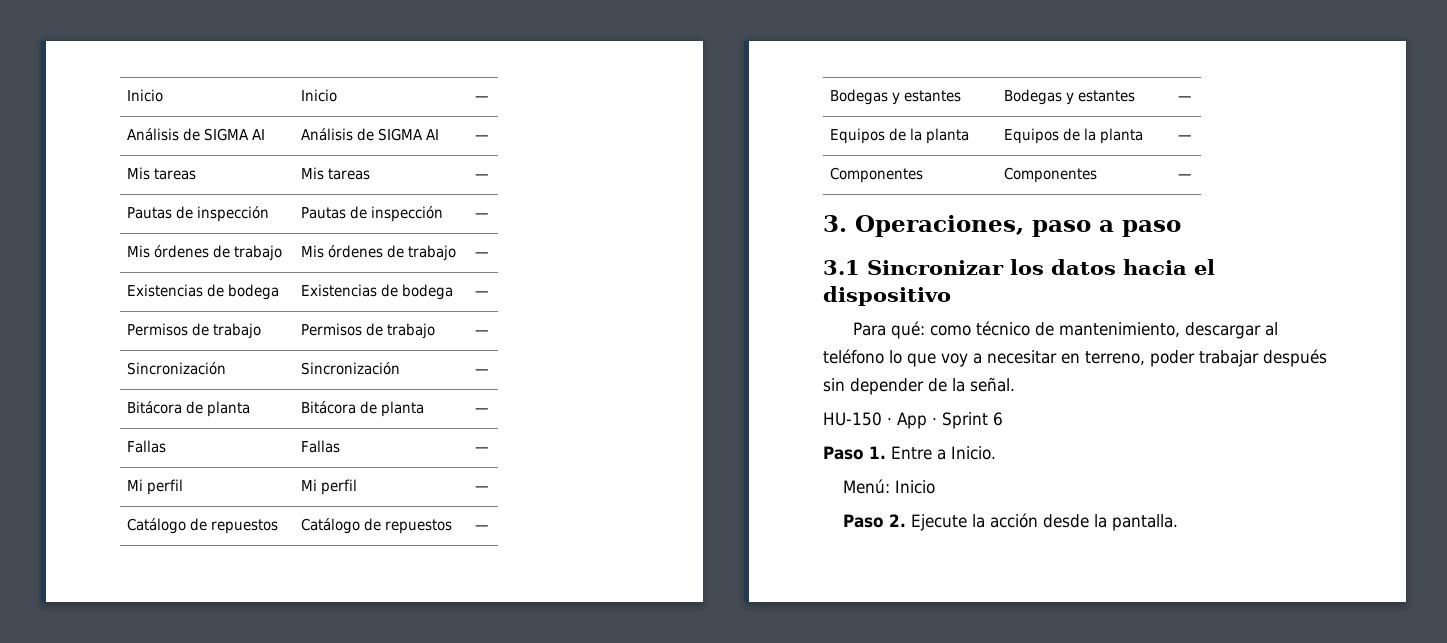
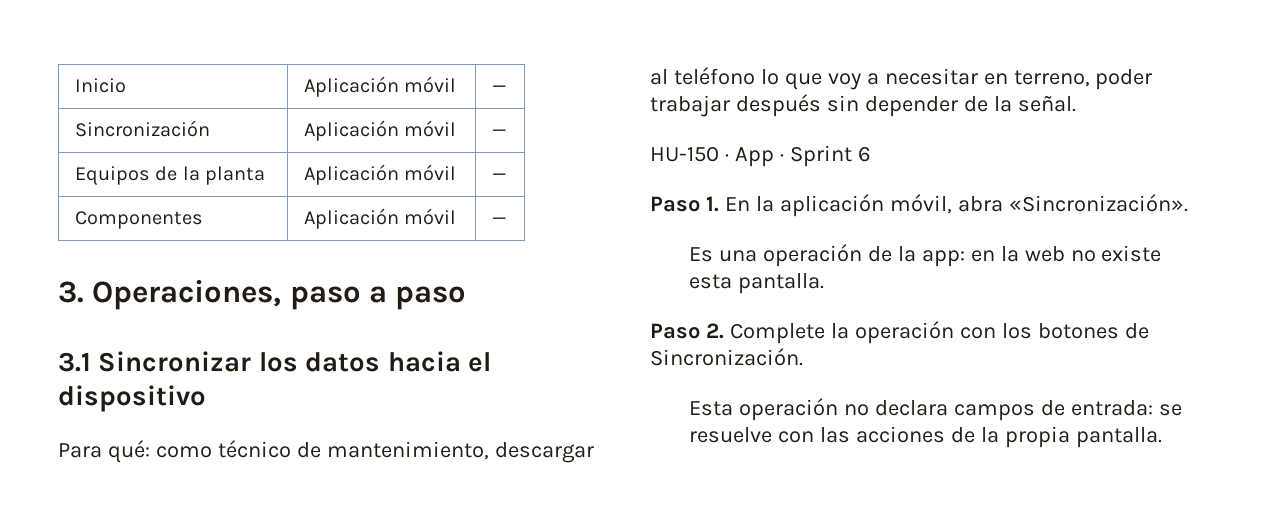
[127,89,164,102] [301,89,338,102] [475,96,490,101] [127,128,266,141] [301,128,440,141] [475,135,490,140] [127,167,197,180] [301,167,371,180] [475,174,490,179] [127,206,270,222] [301,206,444,222] [475,213,490,218] [127,245,283,261] [301,245,457,261] [475,252,490,257] [127,284,280,300] [301,284,454,300] [475,291,490,296] [127,323,262,339] [301,323,436,339] [475,330,490,335] [127,362,227,375] [301,362,401,375] [475,369,490,374] [127,401,251,417] [301,401,425,417] [475,408,490,413] [127,440,167,453] [301,440,341,453] [475,447,490,452] [127,479,184,495] [301,479,358,495] [475,486,490,491] [127,518,279,534] [301,518,453,534] [475,525,490,530] [830,89,962,105] [1004,89,1136,105] Inicio | Inicio | — // Análisis de SIGMA AI | Análisis de SIGMA AI | — // Mis tareas | Mis tareas | — // Pautas de inspección | Pautas de inspección | — // Mis órdenes de trabajo | Mis órdenes de trabajo | — // Existencias de bodega | Existencias de bodega | — // Permisos de trabajo | Permisos de trabajo | — // Sincronización | Sincronización | — // Bitácora de planta | Bitácora de planta | — // Fallas | Fallas | — // Mi perfil | Mi perfil | — // Catálogo de repuestos | Catálogo de repuestos | — // Bodegas y estantes | Bodegas y estantes -> [74,78,126,93] [303,76,457,97] [491,85,506,92] [74,120,210,137] [303,120,457,141] Inicio | Aplicación móvil | — // Sincronización | Aplicación móvil
[1004,128,1144,144] Equipos de la planta -> [303,164,457,185] Aplicación móvil
[1004,167,1098,183] Componentes -> [303,208,457,229] Aplicación móvil
[891,446,996,460] [842,479,935,494] [842,513,1107,531] Entre a Inicio. // Menú: Inicio // Paso 2. Ejecute la acción desde la -> [724,194,1188,217] [689,244,1162,267] [689,273,825,294] [650,321,1149,344] [650,348,803,366] [689,398,1182,421] [689,426,1070,448] En la aplicación móvil, abra «Sincronización». // Es una operación de la app: en la web no existe esta pantalla. // Paso 2. Complete la operación con los botones de Sincronización. // Esta operación no declara campos de entrada: se resuelve con las acciones de la propia

